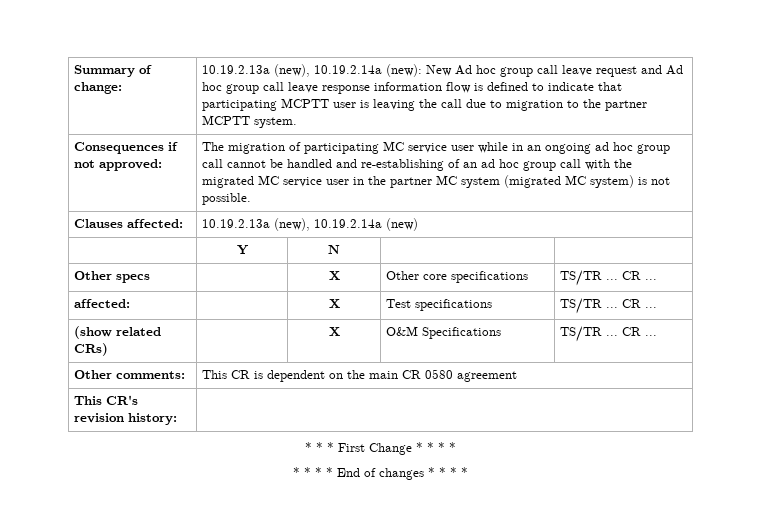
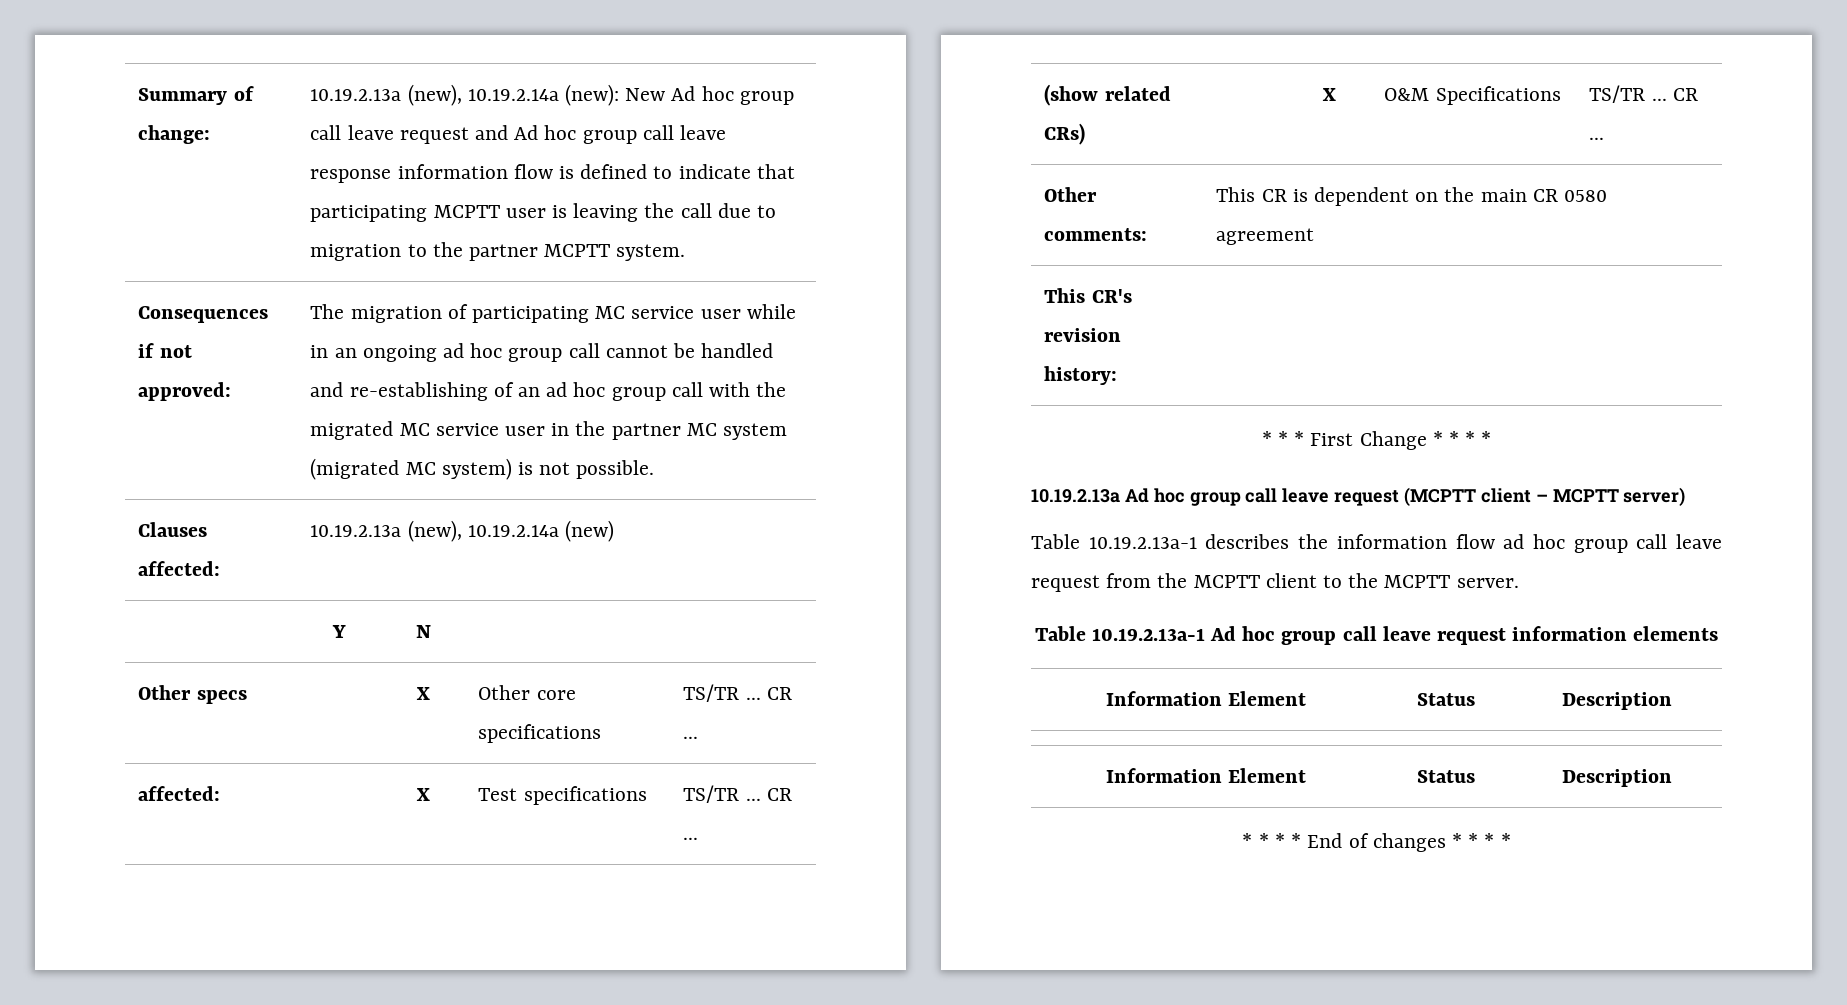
(456, 447) none -> [1031,487,1686,506] [1031,534,1722,553] [1031,573,1519,592] [1034,626,1719,645] [1105,691,1307,706] [1417,693,1475,706] [1561,692,1672,710] [1105,768,1307,783] [1417,770,1475,783] [1561,769,1672,787] // 10.19.2.13a Ad hoc group call leave request (MCPTT client – MCPTT server) // Table 10.19.2.13a-1 describes the information flow ad hoc group call leave request from the MCPTT client to the MCPTT server. // Table 10.19.2.13a-1 Ad hoc group call leave request information elements // Information Element | Status | Description // Information Element | Status | Description

